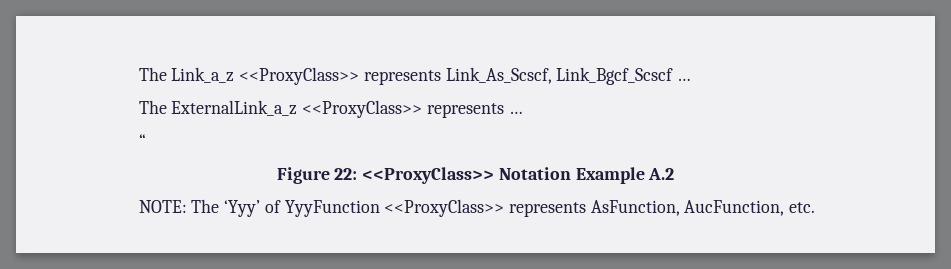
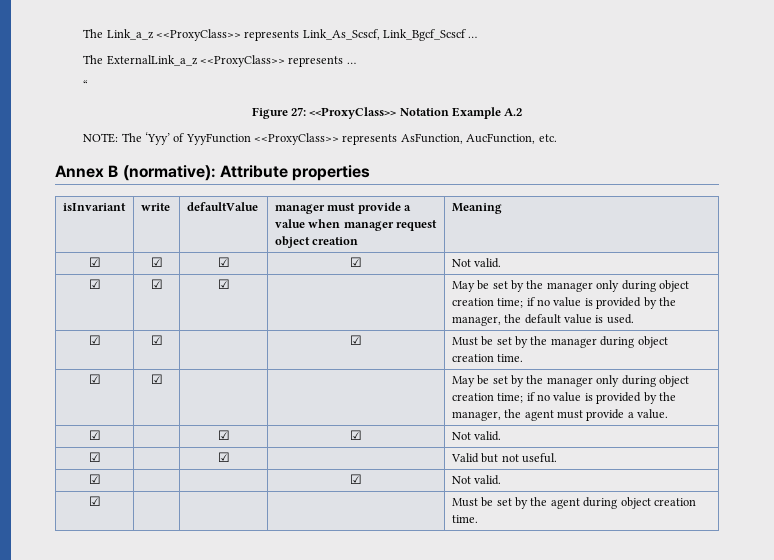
[334,168,358,180] 22: -> [290,107,306,116] 27:
(816, 207) none -> [55,165,371,181] [62,203,126,211] [140,203,170,211] [186,202,258,211] [274,202,412,214] [274,219,438,231] [274,236,359,248] [451,203,502,214] [88,257,101,267] [150,257,163,267] [217,257,230,267] [350,257,363,267] [451,258,502,268] [88,279,101,289] [150,279,163,289] [217,279,230,289] [451,280,689,292] [451,297,676,309] [451,314,634,326] [88,335,101,345] [150,335,163,345] [350,335,363,345] [451,336,668,348] [451,354,524,362] [88,374,101,384] [150,374,163,384] [451,375,689,387] [451,392,676,404] [451,409,669,421] [88,430,101,440] [217,430,230,440] [350,430,363,440] [451,431,502,441] [88,452,101,462] [217,452,230,462] [450,453,558,463] [88,474,101,484] [350,474,363,484] [451,475,502,485] [88,496,101,506] [451,497,696,509] [451,515,478,523] // Annex B (normative): Attribute properties // isInvariant | write | defaultValue | manager must provide a value when manager request object creation | Meaning // ☑ | ☑ | ☑ | ☑ | Not valid. // ☑ | ☑ | ☑ | | May be set by the manager only during object creation time; if no value is provided by the manager, the default value is used. // ☑ | ☑ | | ☑ | Must be set by the manager during object creation time. // ☑ | ☑ | | | May be set by the manager only during object creation time; if no value is provided by the manager, the agent must provide a value. // ☑ | | ☑ | ☑ | Not valid. // ☑ | | ☑ | | Valid but not useful. // ☑ | | | ☑ | Not valid. // ☑ | | | | Must be set by the agent during object creation time.

